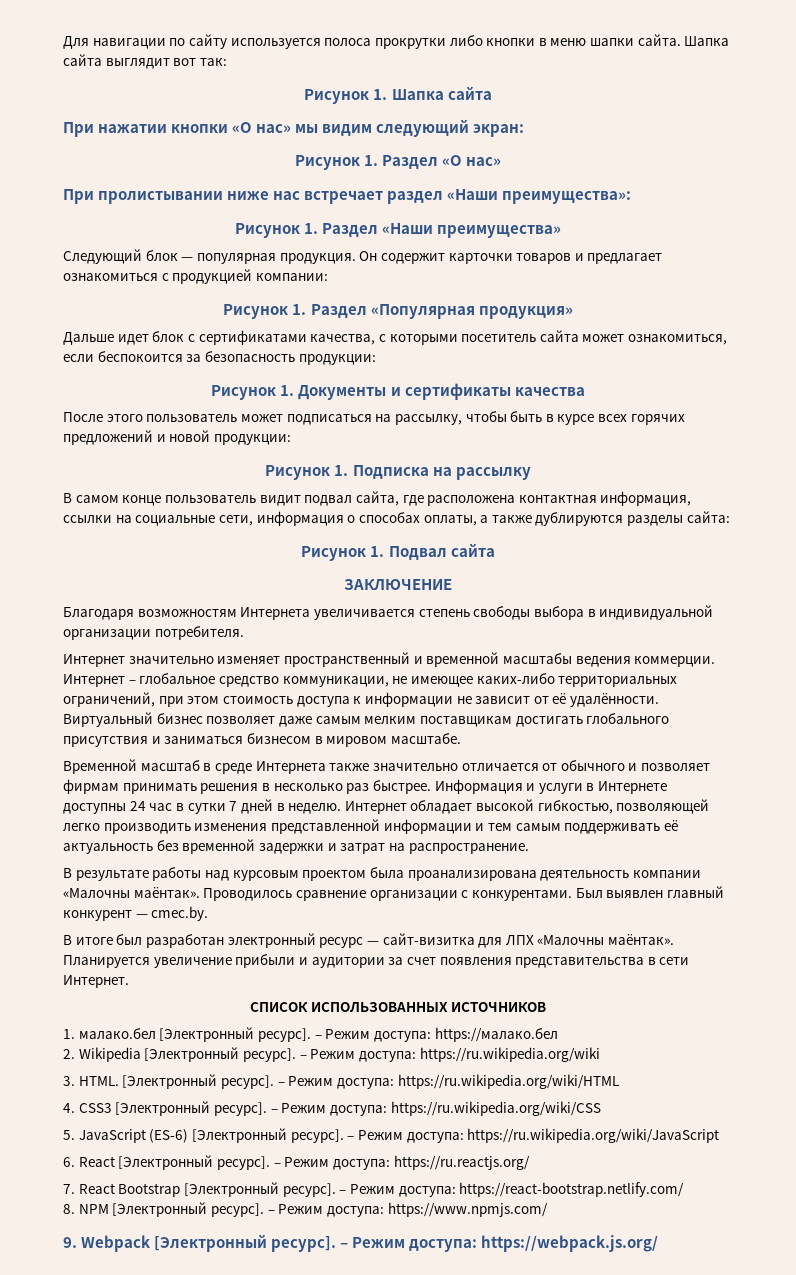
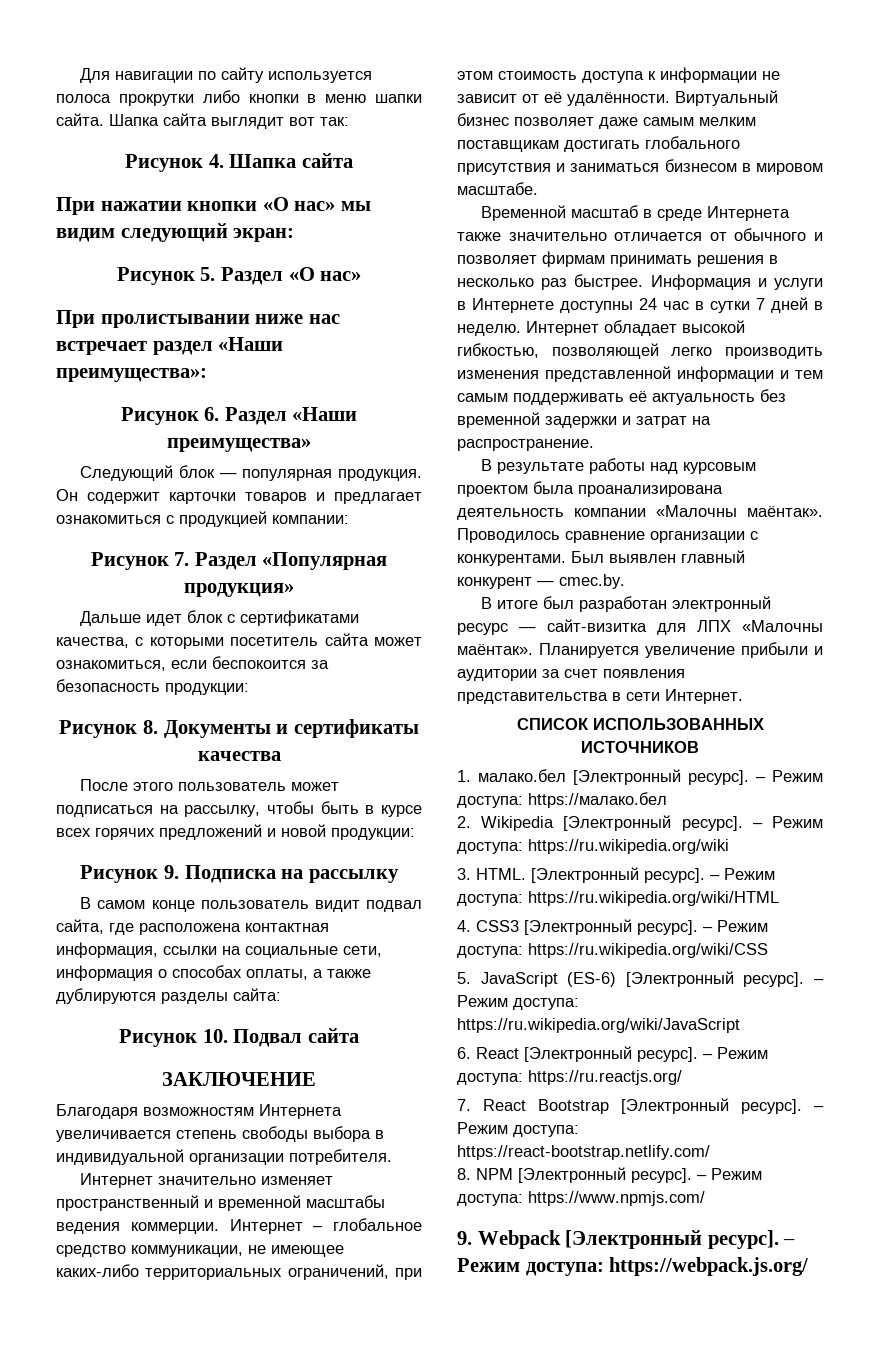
[373,89,388,100] 1. -> [208,154,224,168] 4.
[363,155,378,166] 1. -> [200,267,216,281] 5.
[303,223,318,234] 1. -> [204,407,220,421] 6.
[292,304,307,315] 1. -> [174,552,190,566] 7.
[280,385,295,396] 1. -> [142,720,158,734] 8.
[334,465,349,476] 1. -> [163,865,179,879] 9.
[370,546,385,557] 1. -> [202,1029,228,1043] 10.

